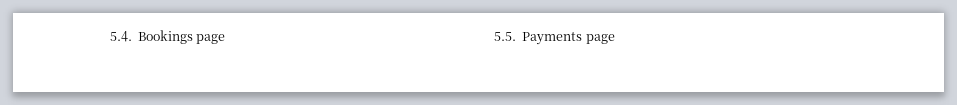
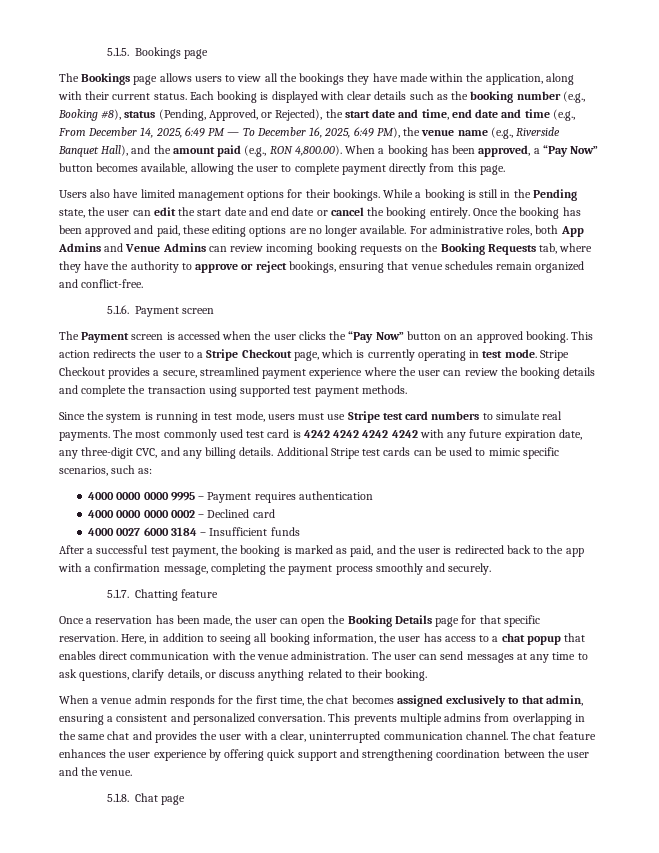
[109,31,132,42] 5.4. -> [106,47,129,56] 5.1.5.
[494,32,583,45] 5.5. Payments -> [59,73,574,85] [58,91,585,103] [58,109,575,121] [58,127,561,139] [58,145,599,157] [59,163,505,175] [59,189,577,201] [59,207,581,219] [59,225,584,237] [58,243,593,255] [59,261,585,273] [59,279,144,288] [106,305,215,317] [59,331,594,343] [59,349,569,361] [59,367,596,379] [59,385,407,397] [59,411,563,423] [59,429,582,441] [59,447,559,459] [59,465,153,476] [88,491,373,503] [88,509,275,518] [88,527,300,536] [59,545,584,557] [58,563,492,575] [106,589,219,601] [59,615,540,627] [59,633,586,645] [59,651,588,663] [59,669,428,681] [59,695,583,707] [59,713,585,725] [59,731,596,743] [59,749,590,761] [59,767,133,776] [106,793,158,802] The Bookings page allows users to view all the bookings they have made within the application, along with their current status. Each booking is displayed with clear details such as the booking number (e.g., Booking #8), status (Pending, Approved, or Rejected), the start date and time, end date and time (e.g., From December 14, 2025, 6:49 PM — To December 16, 2025, 6:49 PM), the venue name (e.g., Riverside Banquet Hall), and the amount paid (e.g., RON 4,800.00). When a booking has been approved, a “Pay Now” button becomes available, allowing the user to complete payment directly from this page. // Users also have limited management options for their bookings. While a booking is still in the Pending state, the user can edit the start date and end date or cancel the booking entirely. Once the booking has been approved and paid, these editing options are no longer available. For administrative roles, both App Admins and Venue Admins can review incoming booking requests on the Booking Requests tab, where they have the authority to approve or reject bookings, ensuring that venue schedules remain organized and conflict-free. // 5.1.6. Payment screen // The Payment screen is accessed when the user clicks the “Pay Now” button on an approved booking. This action redirects the user to a Stripe Checkout page, which is currently operating in test mode. Stripe Checkout provides a secure, streamlined payment experience where the user can review the booking details and complete the transaction using supported test payment methods. // Since the system is running in test mode, users must use Stripe test card numbers to simulate real payments. The most commonly used test card is 4242 4242 4242 4242 with any future expiration date, any three-digit CVC, and any billing details. Additional Stripe test cards can be used to mimic specific scenarios, such as: // 4000 0000 0000 9995 – Payment requires authentication // 4000 0000 0000 0002 – Declined card // 4000 0027 6000 3184 – Insufficient funds // After a successful test payment, the booking is marked as paid, and the user is redirected back to the app with a confirmation message, completing the payment process smoothly and securely. // 5.1.7. Chatting feature // Once a reservation has been made, the user can open the Booking Details page for that specific reservation. Here, in addition to seeing all booking information, the user has access to a chat popup that enables direct communication with the venue administration. The user can send messages at any time to ask questions, clarify details, or discuss anything related to their booking. // When a venue admin responds for the first time, the chat becomes assigned exclusively to that admin, ensuring a consistent and personalized conversation. This prevents multiple admins from overlapping in the same chat and provides the user with a clear, uninterrupted communication channel. The chat feature enhances the user experience by offering quick support and strengthening coordination between the user and the venue. // 5.1.8. Chat

